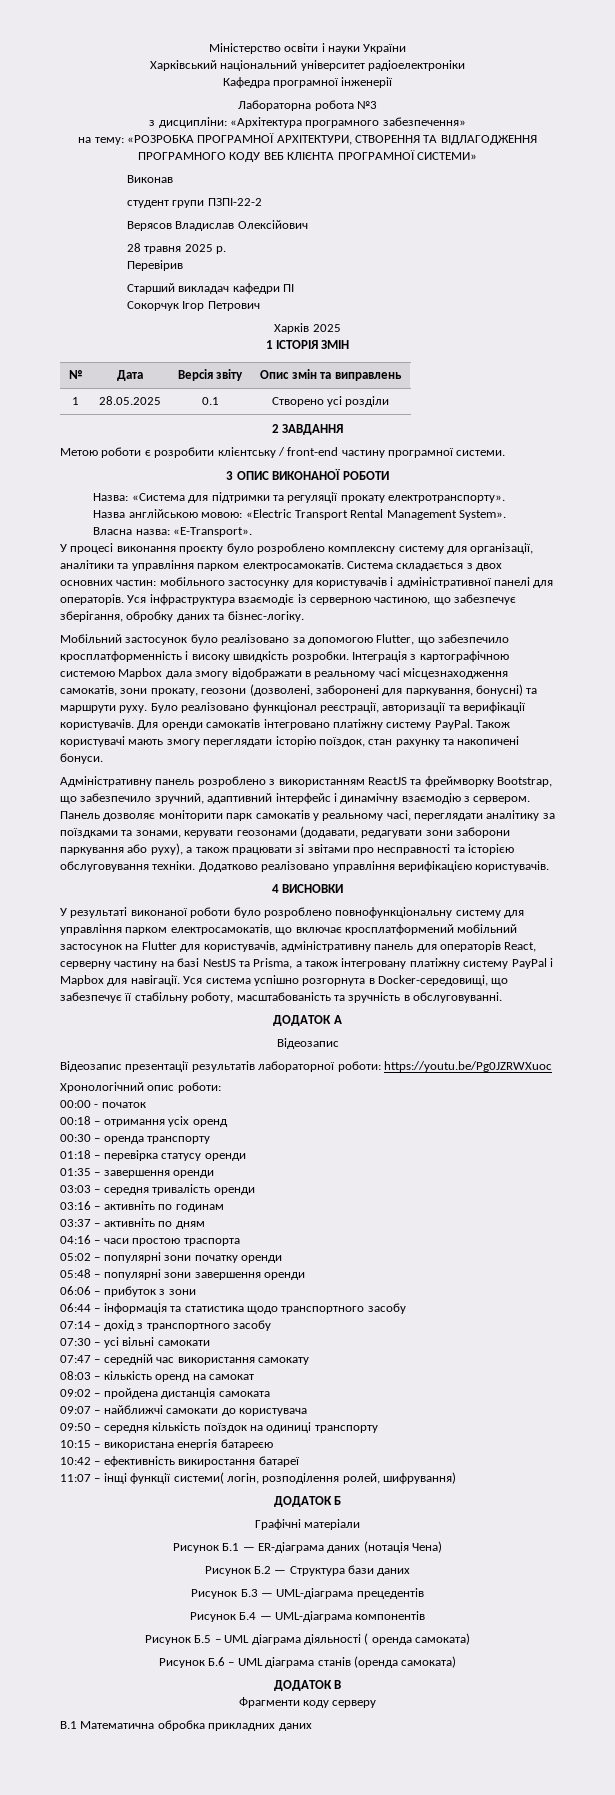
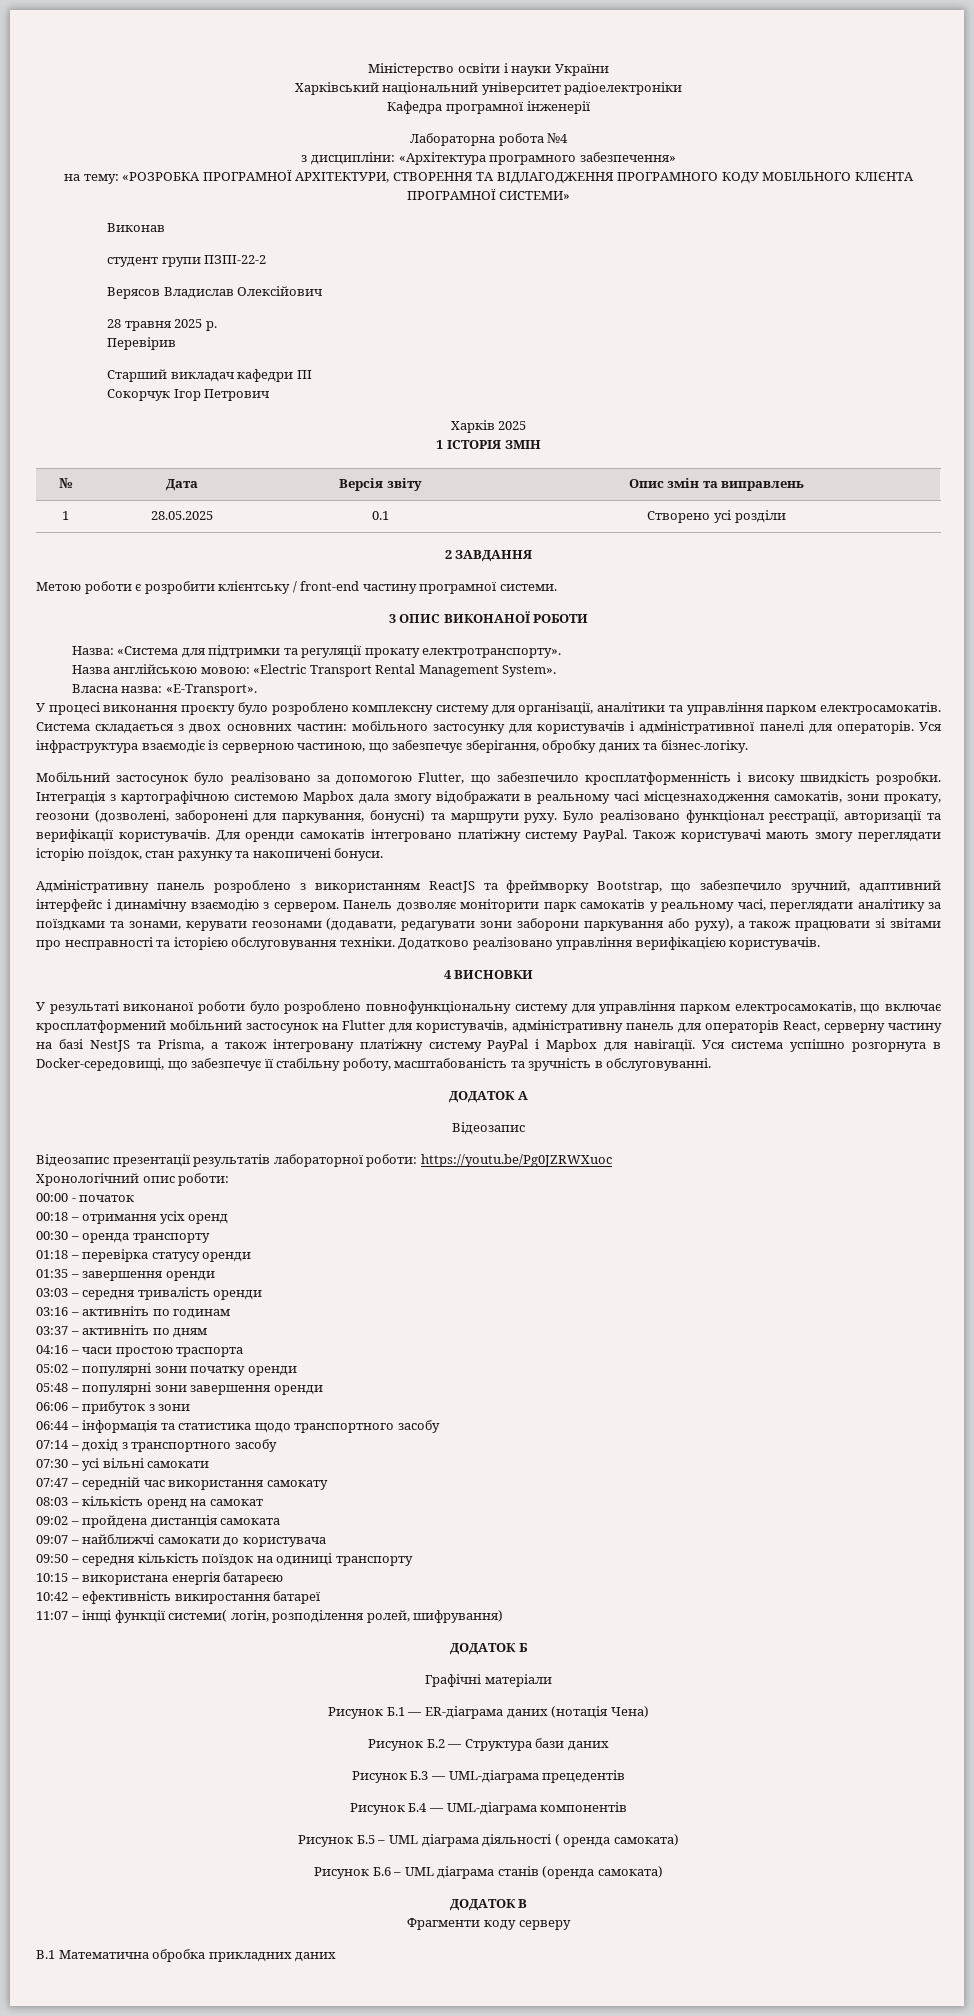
[356,101,377,109] №3 -> [547,133,569,143] №4
[263,152,284,160] ВЕБ -> [762,172,852,181] МОБІЛЬНОГО

